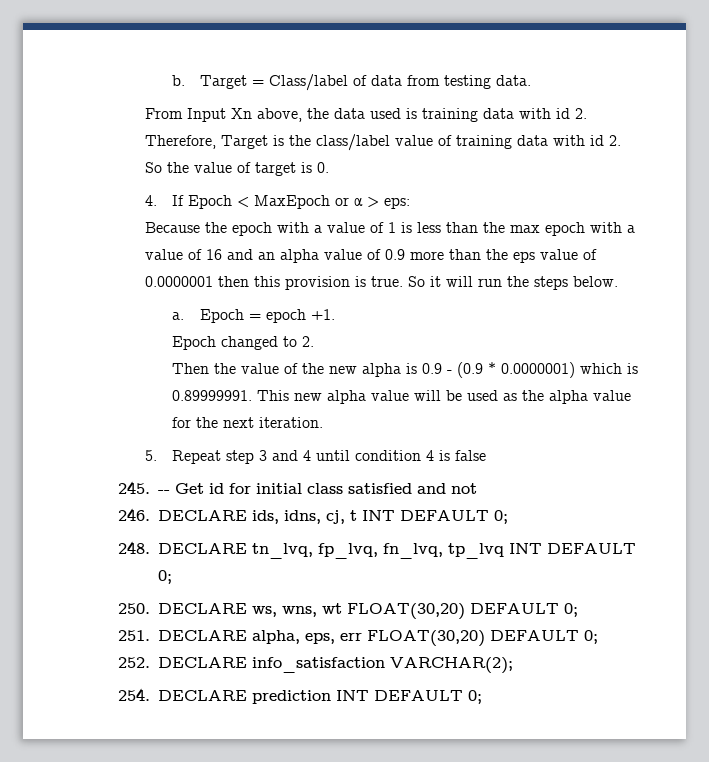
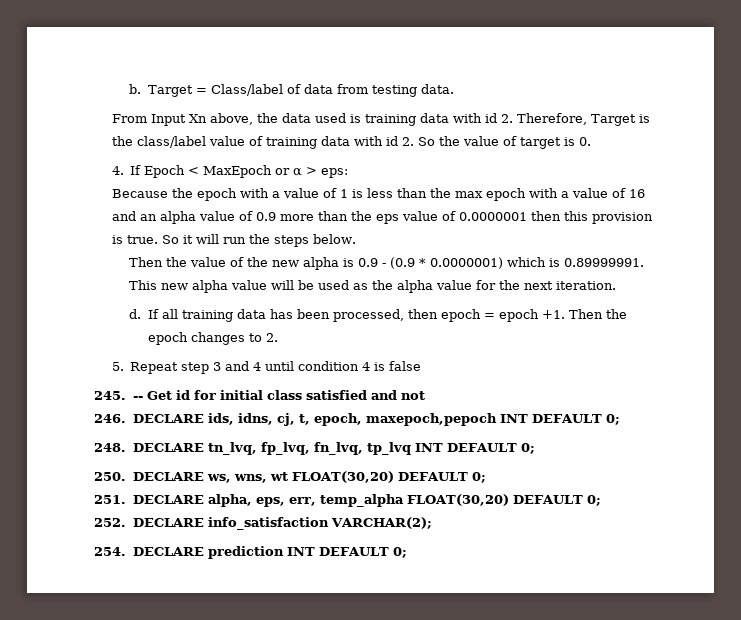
[172,309,335,323] [172,336,315,350] // a. Epoch = epoch +1. // Epoch changed to 2. -> (356, 239) none
(324, 422) none -> [129,309,627,322] [147,332,278,345] // d. If all training data has been processed, then epoch = epoch +1. Then the epoch changes to 2.
[349,510,357,521] t -> [298,413,497,426] t, epoch, maxepoch,pepoch
[339,633,362,641] err -> [288,494,404,507] err, temp_alpha

